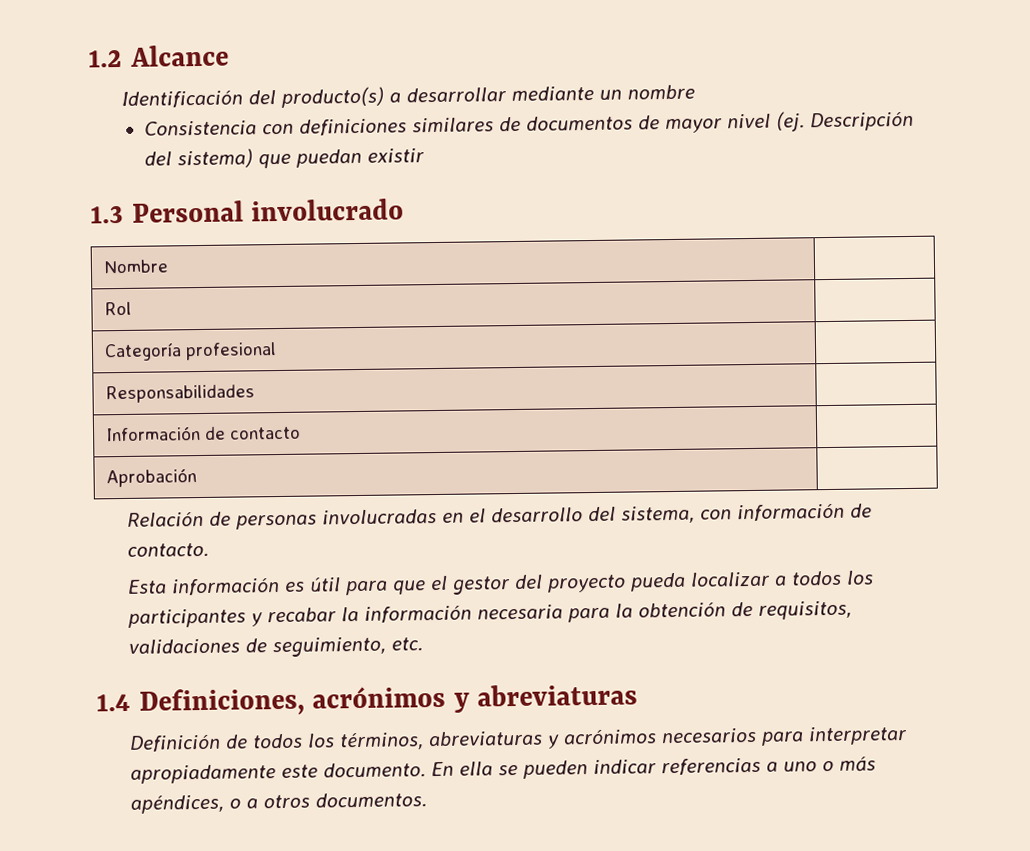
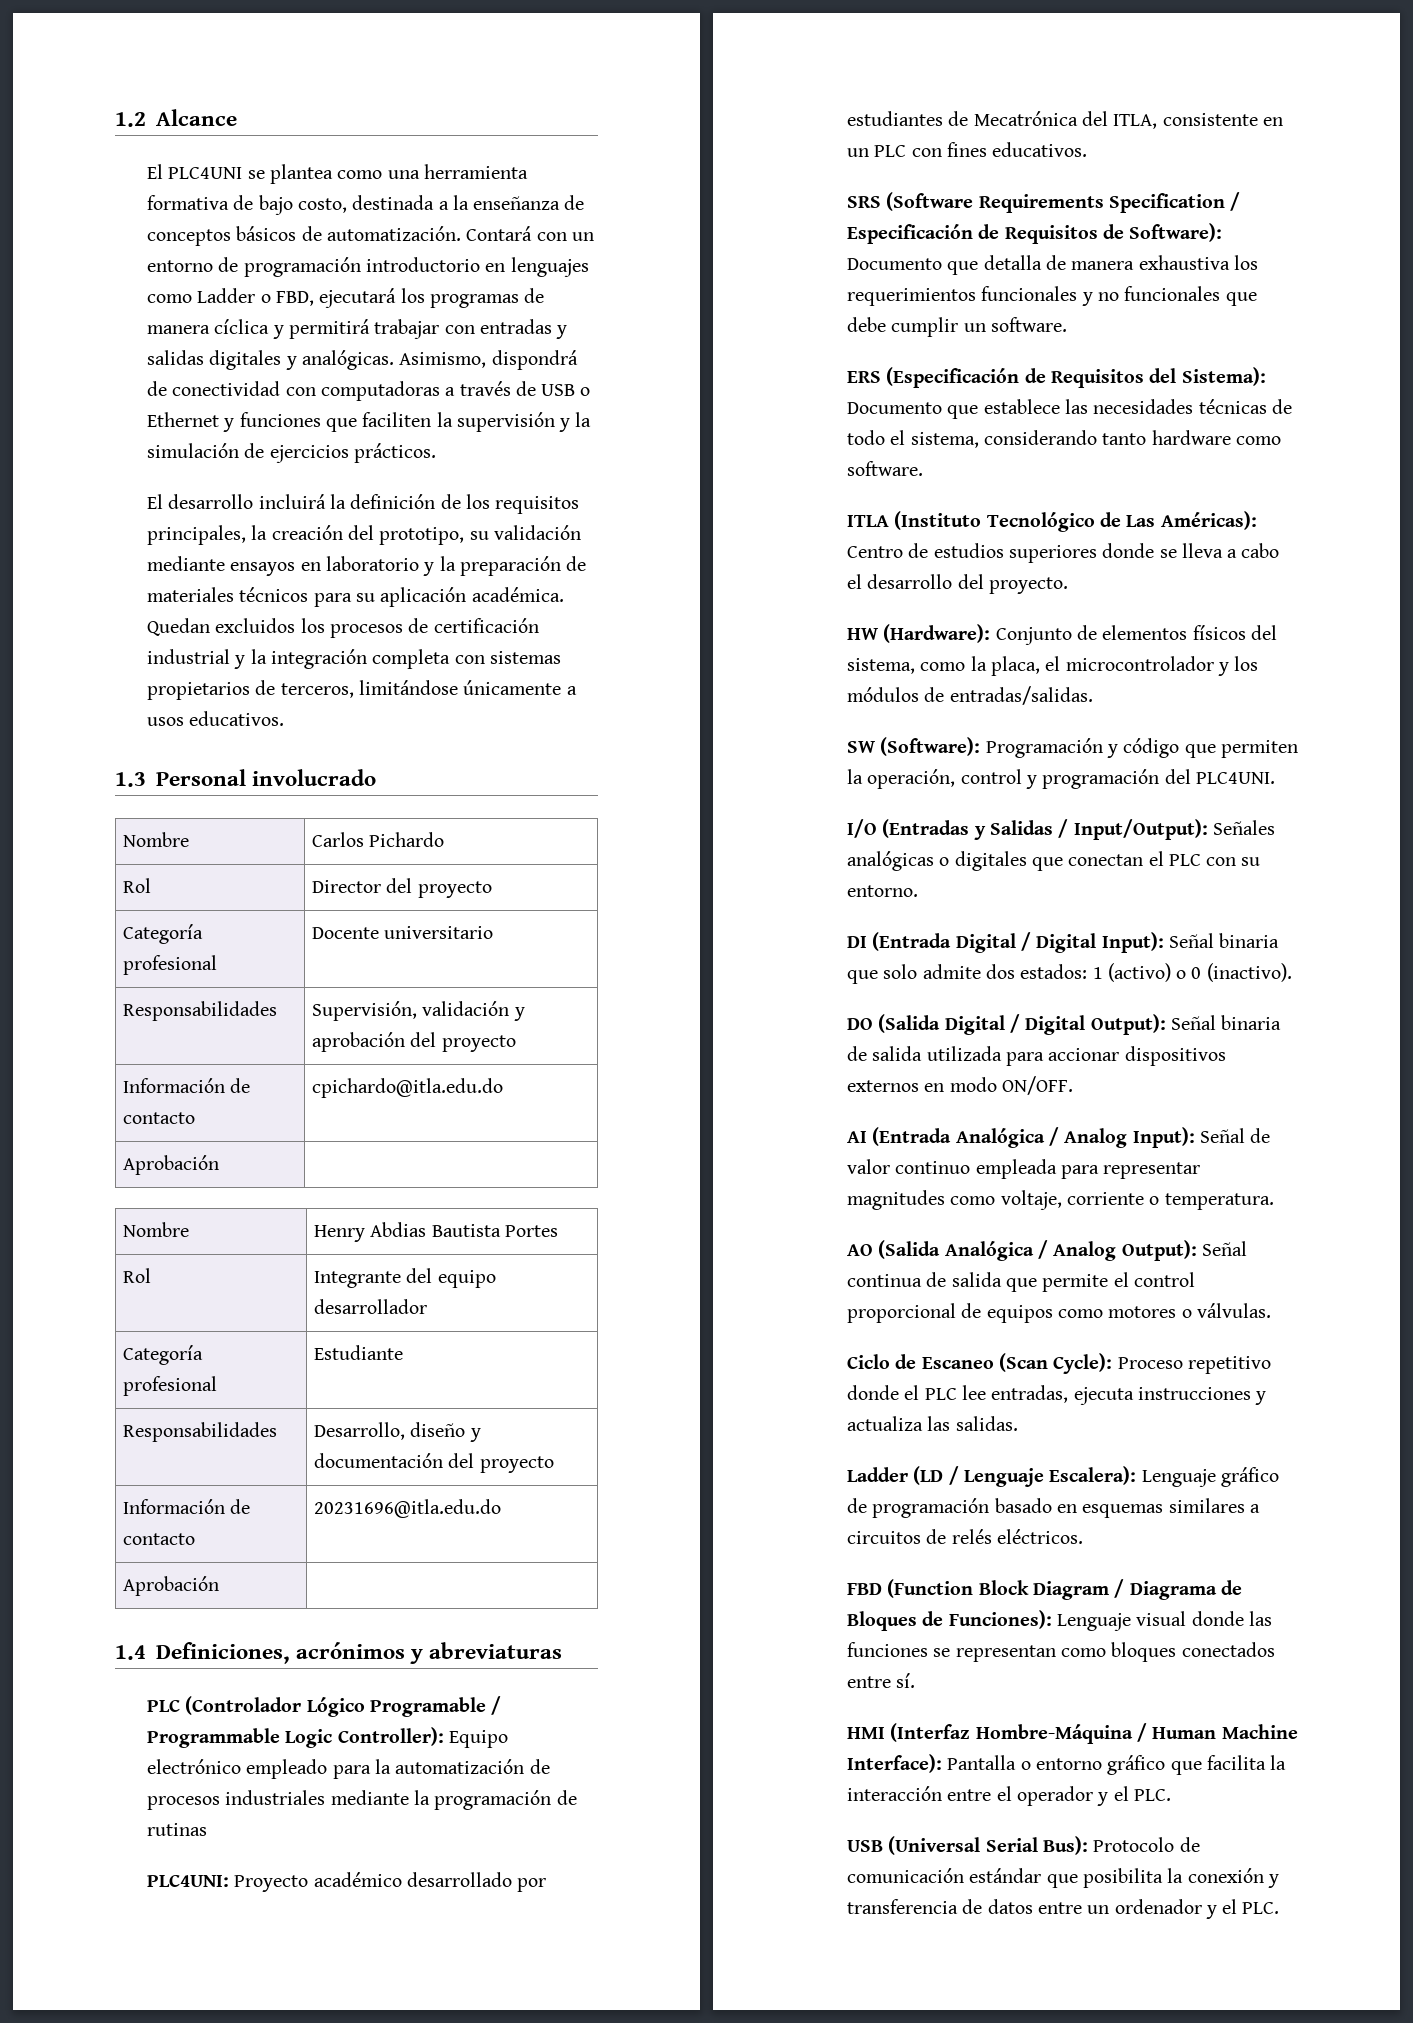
[120,84,695,108] [144,111,915,136] [144,148,426,169] Identificación del producto(s) a desarrollar mediante un nombre // Consistencia con definiciones similares de documentos de mayor nivel (ej. Descripción del sistema) que puedan existir -> [147,164,528,184] [147,195,585,215] [147,226,594,246] [147,257,589,277] [147,288,545,308] [147,319,568,339] [147,350,578,370] [147,381,591,401] [147,412,592,432] [147,443,436,463] [147,494,580,514] [147,525,581,545] [147,556,587,576] [147,587,564,607] [147,618,539,638] [147,649,561,669] [147,680,577,700] [147,711,285,726] El PLC4UNI se plantea como una herramienta formativa de bajo costo, destinada a la enseñanza de conceptos básicos de automatización. Contará con un entorno de programación introductorio en lenguajes como Ladder o FBD, ejecutará los programas de manera cíclica y permitirá trabajar con entradas y salidas digitales y analógicas. Asimismo, dispondrá de conectividad con computadoras a través de USB o Ethernet y funciones que faciliten la supervisión y la simulación de ejercicios prácticos. // El desarrollo incluirá la definición de los requisitos principales, la creación del prototipo, su validación mediante ensayos en laboratorio y la preparación de materiales técnicos para su aplicación académica. Quedan excluidos los procesos de certificación industrial y la integración completa con sistemas propietarios de terceros, limitándose únicamente a usos educativos.
[104,301,133,316] [104,342,278,362] [105,384,256,404] [105,426,302,442] [106,468,198,488] [126,503,872,530] [126,542,209,558] [126,570,874,596] [127,600,852,628] [127,636,423,658] // Rol | // Categoría profesional | // Responsabilidades | // Información de contacto | // Aprobación | // Relación de personas involucradas en el desarrollo del sistema, con información de contacto. // Esta información es útil para que el gestor del proyecto pueda localizar a todos los participantes y recabar la información necesaria para la obtención de requisitos, validaciones de seguimiento, etc. -> [312,832,445,847] [123,878,152,893] [312,878,492,898] [123,924,204,944] [123,955,218,975] [312,926,494,939] [123,1001,278,1021] [312,1001,525,1021] [312,1032,516,1052] [123,1078,251,1093] [123,1112,196,1124] [312,1078,504,1098] [123,1155,220,1175] [123,1222,190,1237] [314,1222,558,1242] [123,1268,152,1283] [314,1268,496,1288] [314,1299,428,1314] [123,1345,204,1365] [123,1376,218,1396] [314,1345,404,1360] [123,1422,278,1442] [314,1422,481,1442] [314,1453,554,1473] [123,1499,251,1514] [123,1533,196,1545] [314,1499,502,1518] [123,1576,220,1596] Carlos Pichardo // Rol | Director del proyecto // Categoría profesional | Docente universitario // Responsabilidades | Supervisión, validación y aprobación del proyecto // Información de contacto | cpichardo@itla.edu.do // Aprobación | // Nombre | Henry Abdias Bautista Portes // Rol | Integrante del equipo desarrollador // Categoría profesional | Estudiante // Responsabilidades | Desarrollo, diseño y documentación del proyecto // Información de contacto | 20231696@itla.edu.do // Aprobación |
[128,726,908,752] [129,756,876,784] [129,792,427,814] Definición de todos los términos, abreviaturas y acrónimos necesarios para interpretar apropiadamente este documento. En ella se pueden indicar referencias a uno o más apéndices, o a otros documentos. -> [147,1696,502,1717] [147,1727,508,1748] [147,1759,550,1779] [147,1790,577,1810] [147,1823,208,1836] [147,1872,547,1892] [847,111,1283,129] [847,142,1088,157] [847,192,1241,213] [847,223,1223,244] [847,255,1258,275] [847,286,1257,306] [847,317,1067,337] [847,367,1266,388] [847,399,1292,419] [847,430,1281,448] [847,461,924,476] [847,511,1257,532] [847,543,1280,563] [847,574,1068,594] [847,624,1277,645] [847,656,1259,676] [847,686,1093,705] [847,737,1298,758] [847,769,1275,789] [847,819,1275,840] [847,851,1261,871] [847,885,919,897] [847,932,1280,953] [847,963,1292,984] [847,1014,1282,1035] [847,1046,1226,1066] [847,1076,1073,1095] [847,1127,1271,1148] [847,1159,1201,1179] [847,1190,1274,1210] [847,1240,1247,1261] [847,1272,1195,1292] [847,1303,1271,1323] [847,1353,1271,1374] [847,1385,1267,1405] [847,1416,1018,1431] [847,1466,1279,1487] [847,1498,1260,1518] [847,1529,1083,1544] [847,1579,1242,1600] [847,1610,1272,1631] [847,1642,1275,1662] [847,1673,916,1688] [847,1723,1298,1744] [847,1754,1287,1775] [847,1786,1171,1806] [847,1836,1200,1855] [847,1868,1279,1888] [847,1899,1280,1919] PLC (Controlador Lógico Programable / Programmable Logic Controller): Equipo electrónico empleado para la automatización de procesos industriales mediante la programación de rutinas // PLC4UNI: Proyecto académico desarrollado por estudiantes de Mecatrónica del ITLA, consistente en un PLC con fines educativos. // SRS (Software Requirements Specification / Especificación de Requisitos de Software): Documento que detalla de manera exhaustiva los requerimientos funcionales y no funcionales que debe cumplir un software. // ERS (Especificación de Requisitos del Sistema): Documento que establece las necesidades técnicas de todo el sistema, considerando tanto hardware como software. // ITLA (Instituto Tecnológico de Las Américas): Centro de estudios superiores donde se lleva a cabo el desarrollo del proyecto. // HW (Hardware): Conjunto de elementos físicos del sistema, como la placa, el microcontrolador y los módulos de entradas/salidas. // SW (Software): Programación y código que permiten la operación, control y programación del PLC4UNI. // I/O (Entradas y Salidas / Input/Output): Señales analógicas o digitales que conectan el PLC con su entorno. // DI (Entrada Digital / Digital Input): Señal binaria que solo admite dos estados: 1 (activo) o 0 (inactivo). // DO (Salida Digital / Digital Output): Señal binaria de salida utilizada para accionar dispositivos externos en modo ON/OFF. // AI (Entrada Analógica / Analog Input): Señal de valor continuo empleada para representar magnitudes como voltaje, corriente o temperatura. // AO (Salida Analógica / Analog Output): Señal continua de salida que permite el control proporcional de equipos como motores o válvulas. // Ciclo de Escaneo (Scan Cycle): Proceso repetitivo donde el PLC lee entradas, ejecuta instrucciones y actualiza las salidas. // Ladder (LD / Lenguaje Escalera): Lenguaje gráfico de programación basado en esquemas similares a circuitos de relés eléctricos. // FBD (Function Block Diagram / Diagrama de Bloques de Funciones): Lenguaje visual donde las funciones se representan como bloques conectados entre sí. // HMI (Interfaz Hombre-Máquina / Human Machine Interface): Pantalla o entorno gráfico que facilita la interacción entre el operador y el PLC. // USB (Universal Serial Bus): Protocolo de comunicación estándar que posibilita la conexión y transferencia de datos entre un ordenador y el PLC.

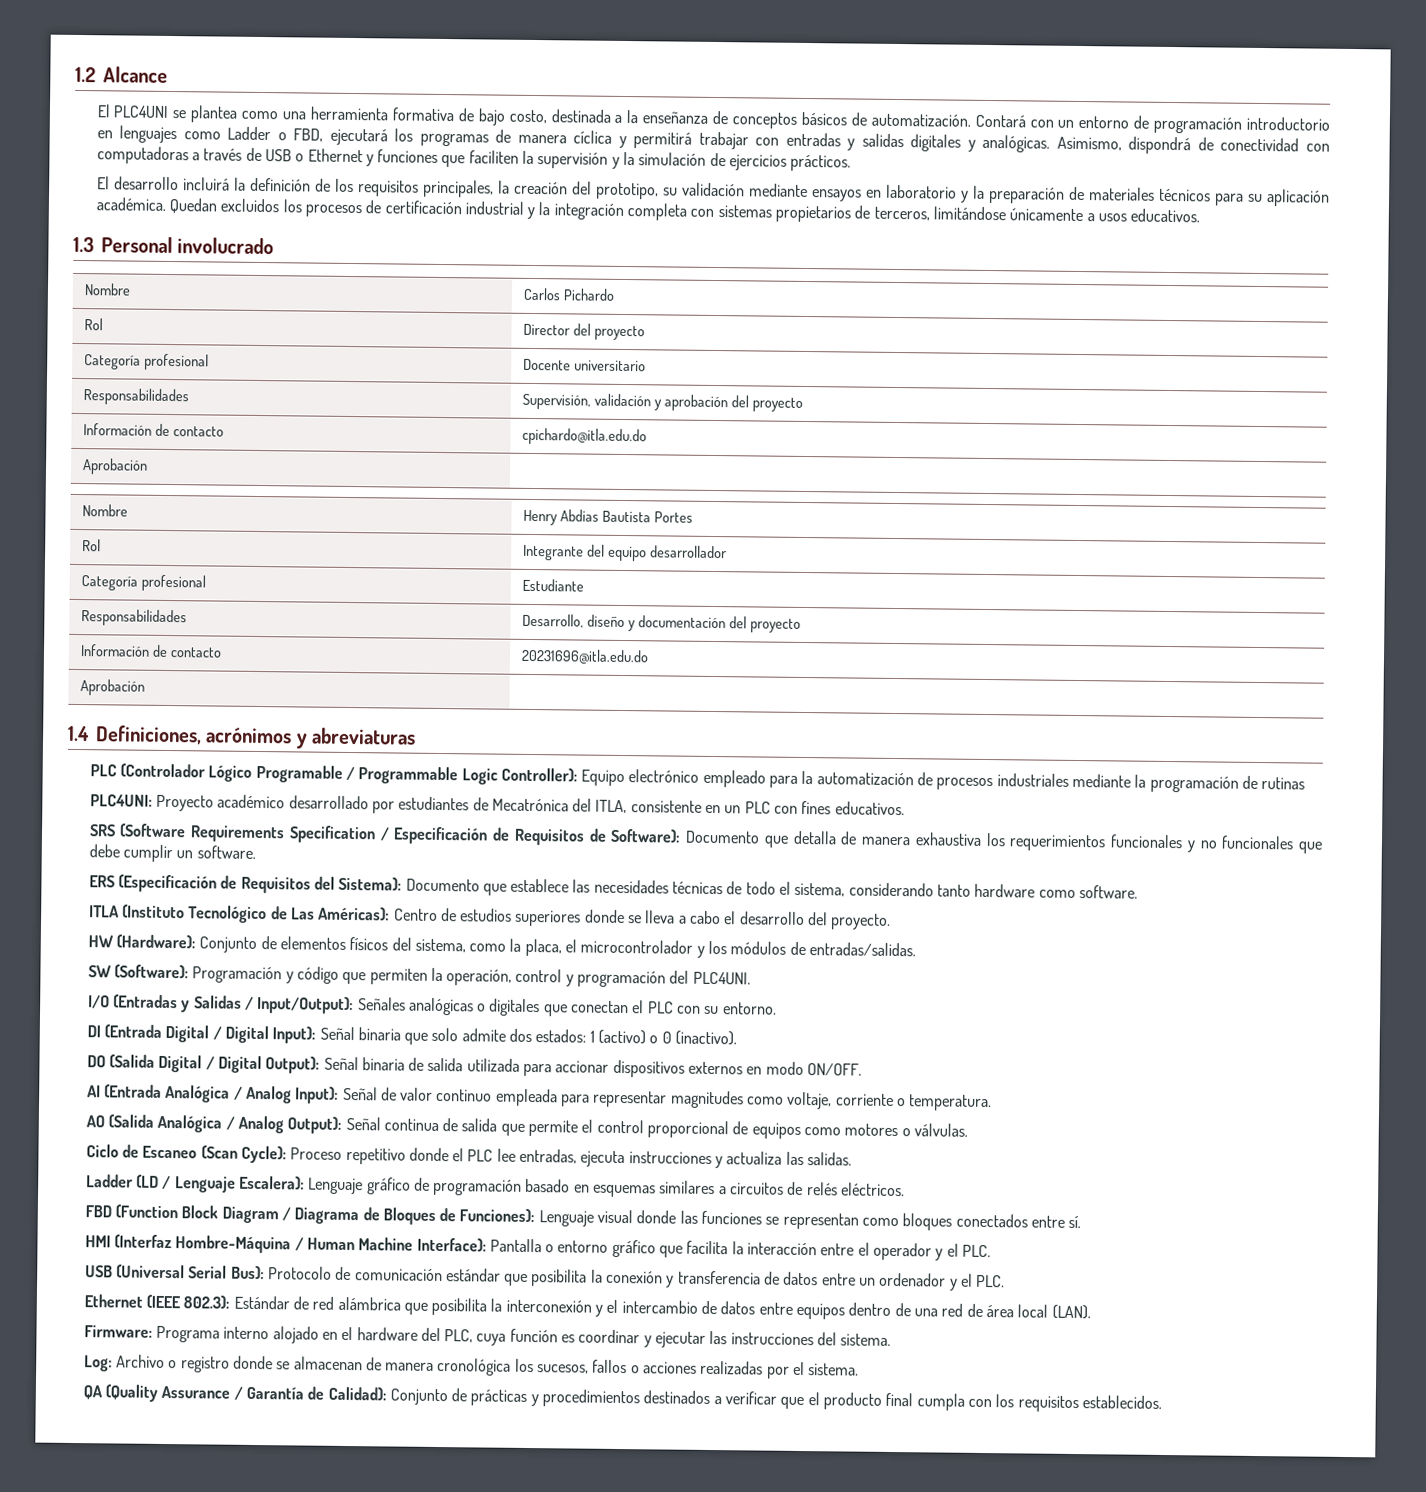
(1280, 1908) none -> [83,1294,1091,1320] [83,1325,892,1348] [83,1354,860,1379] [82,1384,1162,1413] // Ethernet (IEEE 802.3): Estándar de red alámbrica que posibilita la interconexión y el intercambio de datos entre equipos dentro de una red de área local (LAN). // Firmware: Programa interno alojado en el hardware del PLC, cuya función es coordinar y ejecutar las instrucciones del sistema. // Log: Archivo o registro donde se almacenan de manera cronológica los sucesos, fallos o acciones realizadas por el sistema. // QA (Quality Assurance / Garantía de Calidad): Conjunto de prácticas y procedimientos destinados a verificar que el producto final cumpla con los requisitos establecidos.

